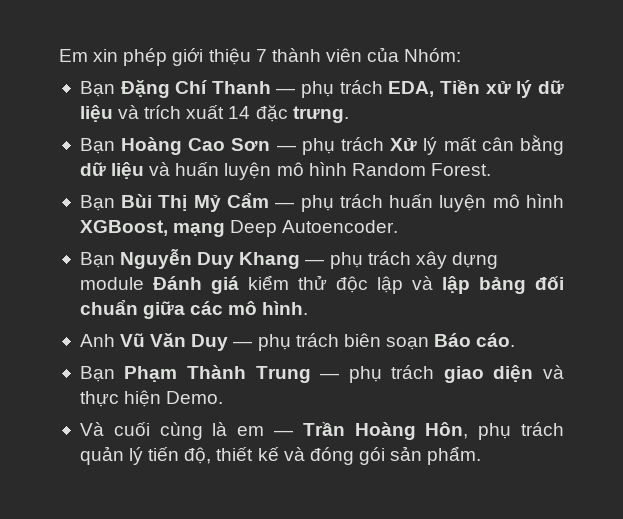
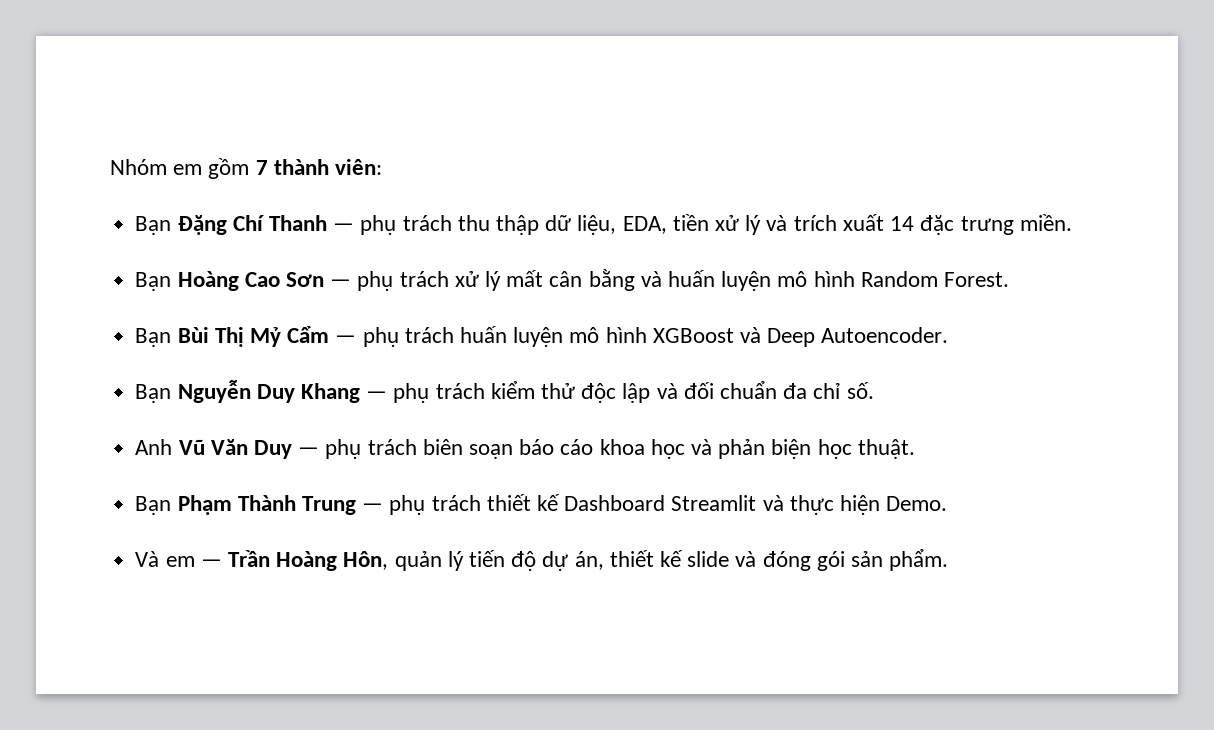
[59,47,462,66] Em xin phép giới thiệu 7 thành viên của Nhóm: -> [110,158,383,179] Nhóm em gồm 7 thành viên:
[388,80,564,98] [79,105,113,122] EDA, Tiền xử lý dữ liệu -> [457,214,762,235] thu thập dữ liệu, EDA, tiền xử lý
[292,106,349,123] trưng. -> [960,214,1072,235] trưng miền.
[390,138,418,151] Xử -> [454,271,479,287] xử
[79,162,145,179] dữ liệu -> (635, 280) none
[79,220,226,237] XGBoost, mạng -> [652,327,762,343] XGBoost và
[415,251,498,269] [79,276,239,294] xây dựng module Đánh giá -> (485, 391) none
[441,276,564,294] [79,300,309,319] lập bảng đối chuẩn giữa các mô hình. -> [683,381,874,399] đối chuẩn đa chỉ số.
[434,333,516,347] Báo cáo. -> [519,439,915,459] báo cáo khoa học và phản biện học thuật.
[443,365,534,383] giao diện -> [486,494,757,511] thiết kế Dashboard Streamlit
[113,422,228,440] cuối cùng là -> (160, 559) none
[478,422,564,440] phụ trách -> (389, 560) none
[184,447,279,464] độ, thiết kế -> [511,550,730,571] độ dự án, thiết kế slide

